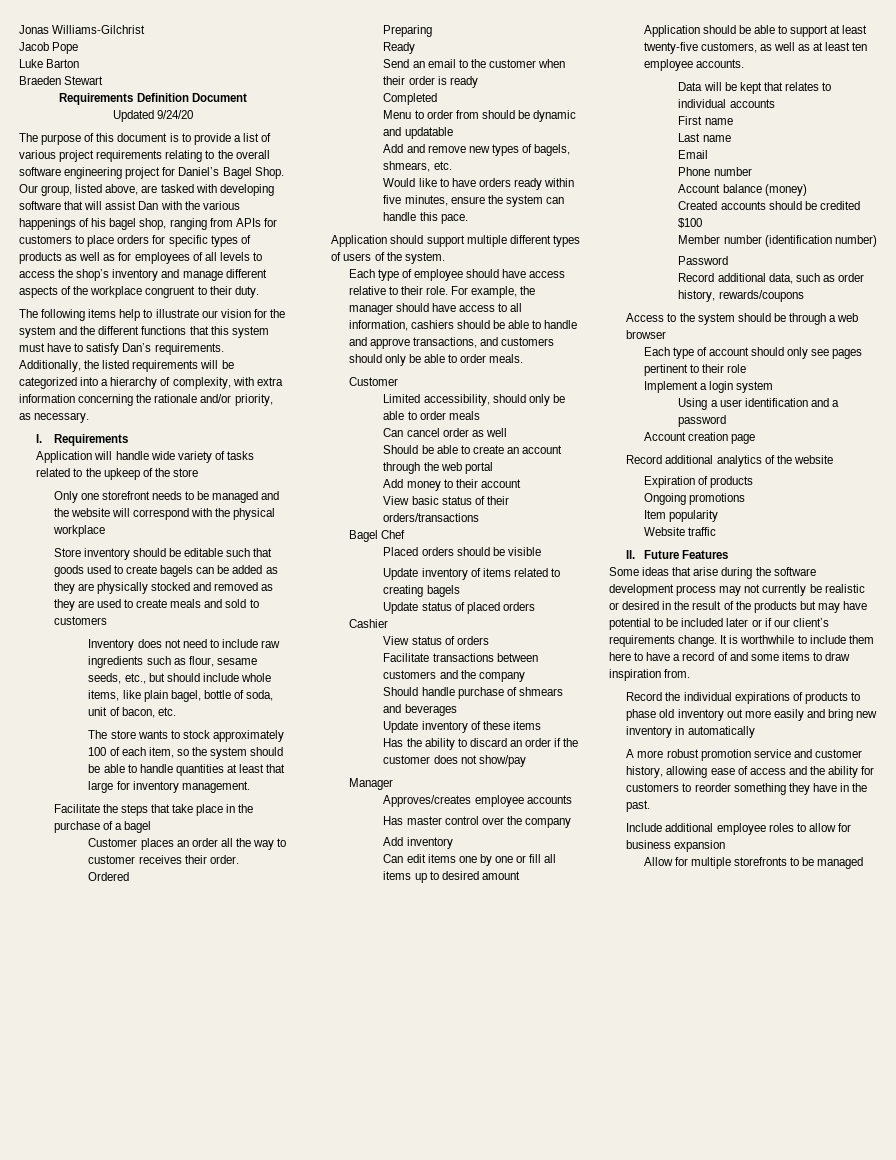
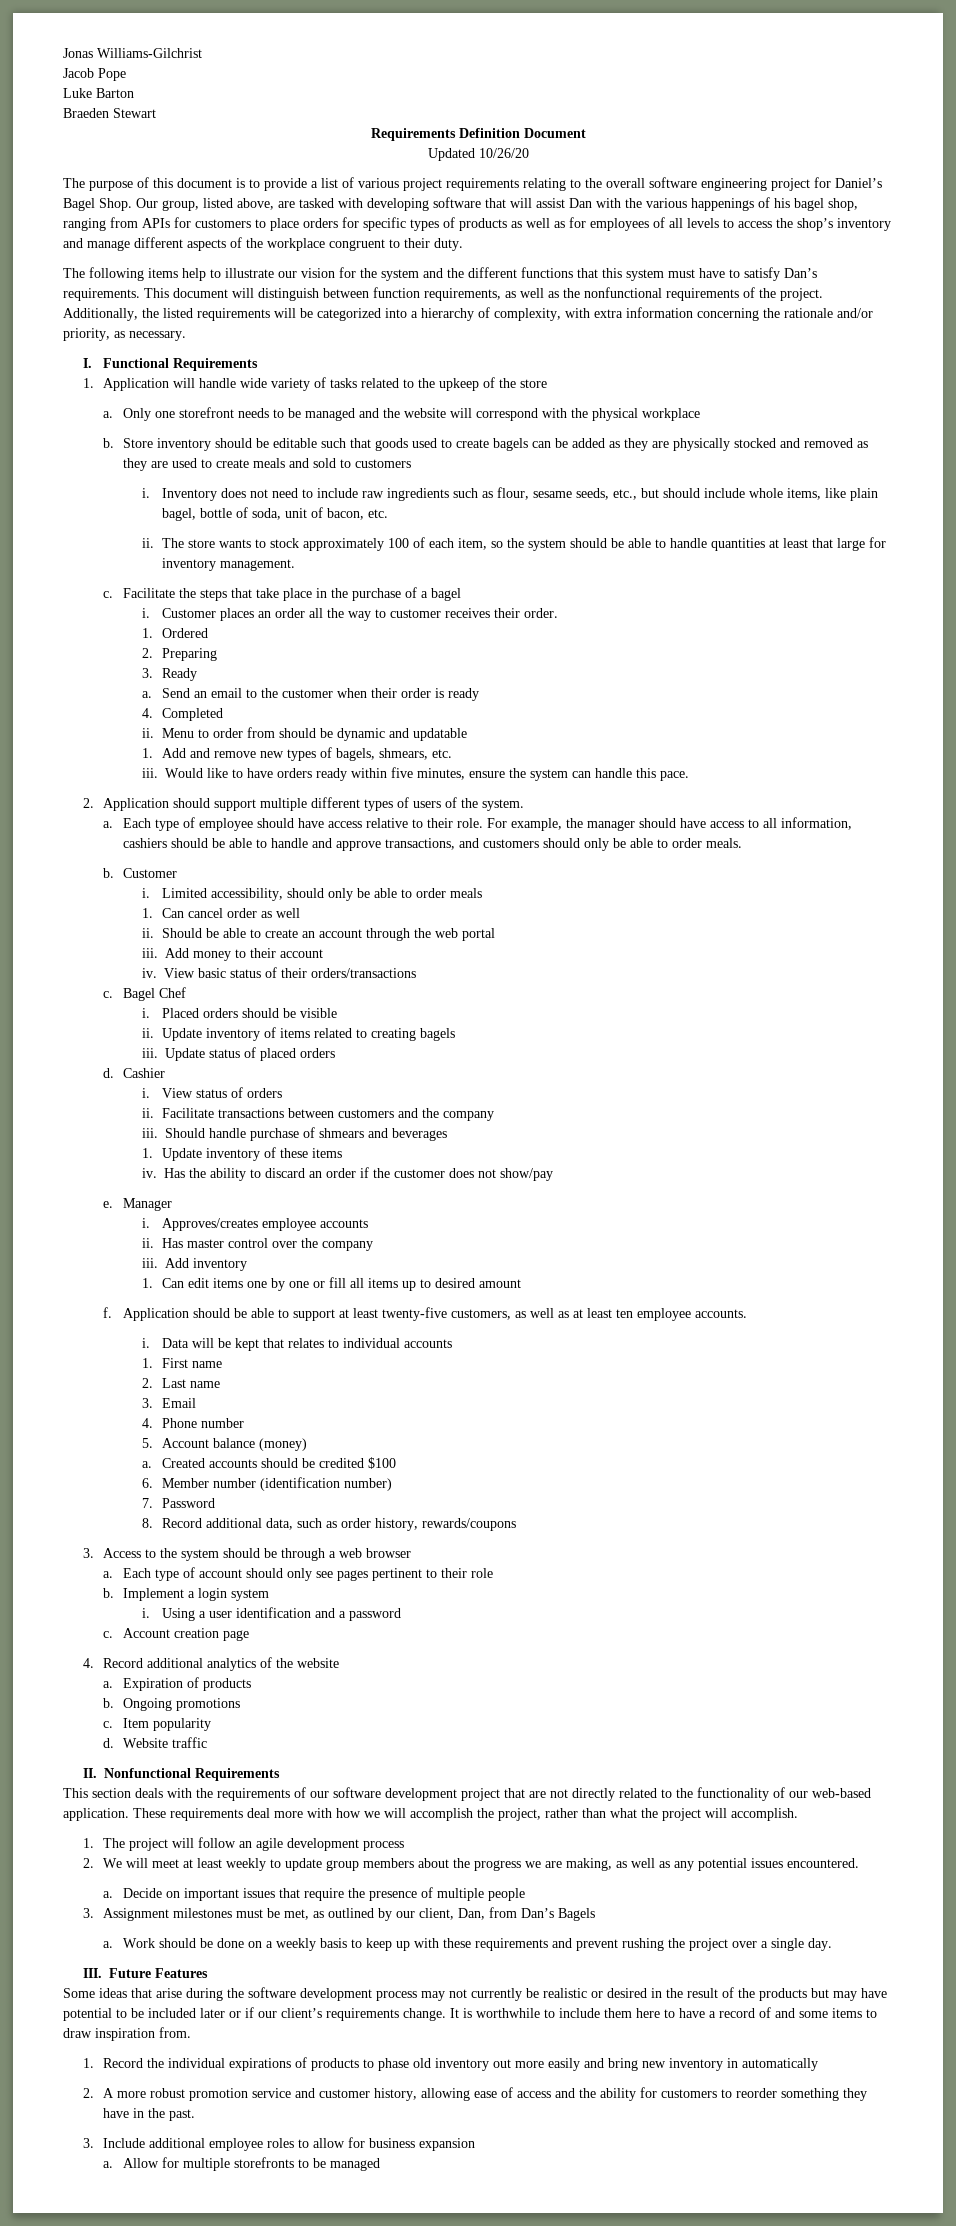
[157,110,194,119] 9/24/20 -> [478,148,529,158] 10/26/20
(224, 349) none -> [144,287,823,301] This document will distinguish between function requirements, as well as the nonfunctional requirements of the project.
[53,434,128,446] Requirements // -> [102,358,258,371] [82,378,94,388] Functional Requirements // 1.
(198, 472) none -> [102,411,113,418] a.
(105, 531) none -> [102,438,114,448] b.
(107, 620) none -> [142,488,151,498] i.
(176, 711) none -> [142,538,155,548] ii.
(250, 787) none -> [102,591,113,598] c.
(152, 827) none -> [142,608,151,618] i.
(239, 859) none -> [142,628,154,638] 1.
(130, 876) none -> [142,648,154,658] 2.
(433, 31) none -> [142,668,154,678] 3.
(416, 48) none -> [142,691,153,698] a.
(478, 82) none -> [142,708,154,718] 4.
(438, 99) none -> [142,728,155,738] ii.
(453, 133) none -> [142,748,154,758] 1.
(452, 165) none -> [142,768,159,778] iii.
(468, 219) none -> [82,798,94,808] 2.
(445, 258) none -> [102,821,113,828] a.
(524, 358) none -> [102,868,114,878] b.
(398, 381) none -> [142,888,151,898] i.
(480, 415) none -> [142,908,154,918] 1.
(507, 432) none -> [142,928,155,938] ii.
(493, 468) none -> [142,948,159,958] iii.
(521, 483) none -> [142,968,158,978] iv.
(480, 517) none -> [102,991,113,998] c.
(405, 534) none -> [142,1008,151,1018] i.
(541, 551) none -> [142,1028,155,1038] ii.
(460, 591) none -> [142,1048,159,1058] iii.
(535, 606) none -> [102,1068,114,1078] d.
(388, 623) none -> [142,1088,151,1098] i.
(489, 640) none -> [142,1108,155,1118] ii.
(525, 677) none -> [142,1128,159,1138] iii.
(457, 710) none -> [142,1148,154,1158] 1.
(541, 725) none -> [142,1168,158,1178] iv.
(526, 761) none -> [102,1201,113,1208] e.
(393, 784) none -> [142,1218,151,1228] i.
(572, 799) none -> [142,1238,155,1248] ii.
(571, 823) none -> [142,1258,159,1268] iii.
(453, 843) none -> [142,1278,154,1288] 1.
(520, 875) none -> [102,1307,112,1318] f.
(744, 63) none -> [142,1338,151,1348] i.
(775, 103) none -> [142,1358,154,1368] 1.
(733, 121) none -> [142,1378,154,1388] 2.
(731, 138) none -> [142,1398,154,1408] 3.
(709, 154) none -> [142,1418,154,1428] 4.
(752, 171) none -> [142,1438,154,1448] 5.
(807, 190) none -> [142,1461,153,1468] a.
(703, 223) none -> [142,1478,154,1488] 6.
(877, 241) none -> [142,1498,154,1508] 7.
(729, 260) none -> [142,1518,154,1528] 8.
(804, 296) none -> [82,1548,94,1558] 3.
(667, 334) none -> [102,1571,113,1578] a.
(747, 368) none -> [102,1588,114,1598] b.
(774, 387) none -> [142,1608,151,1618] i.
(727, 421) none -> [102,1631,113,1638] c.
(755, 439) none -> [82,1658,94,1668] 4.
(833, 459) none -> [102,1681,113,1688] a.
(753, 482) none -> [102,1698,114,1708] b.
(745, 499) none -> [102,1721,113,1728] c.
(718, 516) none -> [102,1738,114,1748] d.
(636, 554) none -> [103,1768,280,1781] [63,1787,871,1801] [63,1808,798,1821] [82,1837,404,1851] [82,1858,859,1871] [102,1887,525,1901] [82,1907,595,1921] [102,1938,832,1951] [82,1968,102,1978] Nonfunctional Requirements // This section deals with the requirements of our software development project that are not directly related to the functionality of our web-based application. These requirements deal more with how we will accomplish the project, rather than what the project will accomplish. // 1. The project will follow an agile development process // 2. We will meet at least weekly to update group members about the progress we are making, as well as any potential issues encountered. // a. Decide on important issues that require the presence of multiple people // 3. Assignment milestones must be met, as outlined by our client, Dan, from Dan’s Bagels // a. Work should be done on a weekly basis to keep up with these requirements and prevent rushing the project over a single day. // III.
(691, 673) none -> [82,2058,94,2068] 1.
(755, 732) none -> [82,2088,94,2098] 2.
(651, 806) none -> [82,2138,94,2148] 3.
(726, 846) none -> [102,2161,113,2168] a.

